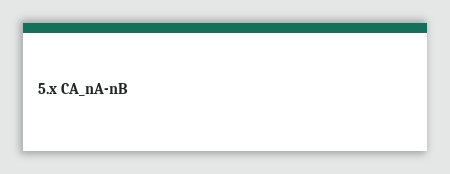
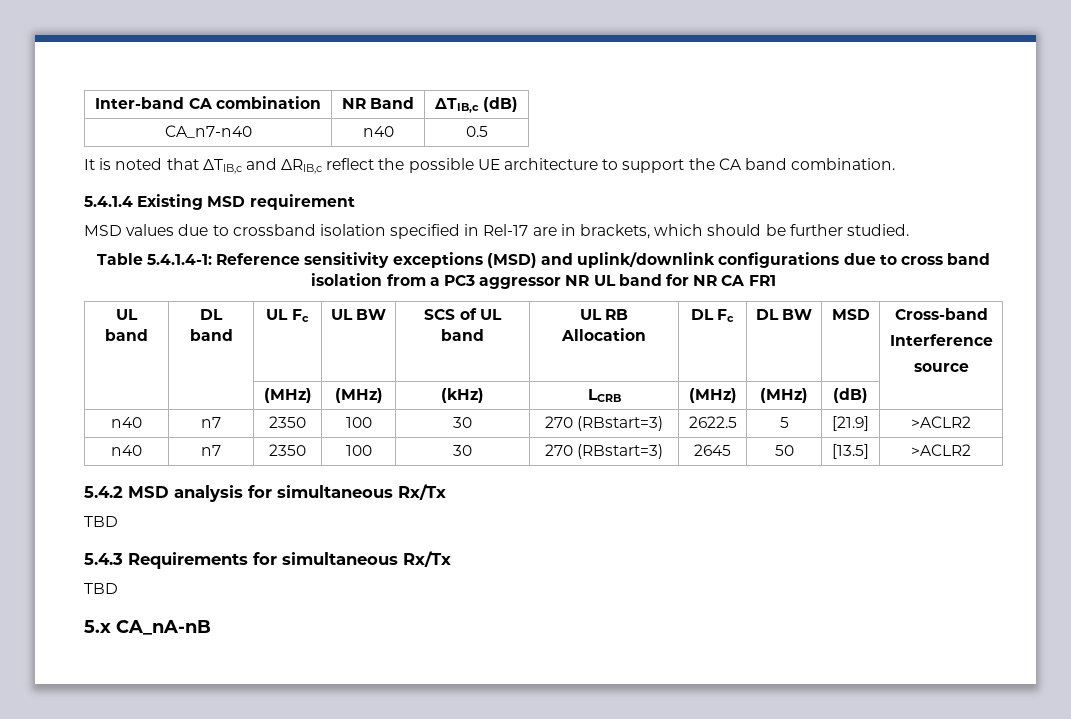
(38, 88) none -> [95,96,321,109] [341,97,415,109] [433,97,519,113] [164,125,252,138] [362,126,394,137] [465,126,488,137] [84,158,896,174] [84,194,355,210] [84,224,909,239] [96,252,991,268] [311,273,776,289] [116,309,138,320] [105,329,148,341] [200,309,223,320] [189,329,233,341] [266,309,309,322] [330,309,387,320] [424,308,502,320] [441,329,485,341] [579,309,629,320] [561,328,646,341] [690,309,735,322] [755,309,813,320] [831,309,870,320] [894,308,988,320] [889,334,993,346] [913,363,969,372] [263,388,312,403] [334,388,383,403] [441,388,485,403] [587,389,621,402] [688,388,737,403] [760,388,808,403] [833,388,868,403] [111,417,142,428] [201,417,221,428] [269,416,306,428] [345,417,372,428] [453,417,473,428] [544,416,664,431] [688,416,737,428] [779,417,789,428] [832,416,869,431] [911,416,971,428] [111,445,142,456] [201,445,221,456] [269,444,306,456] [345,445,372,456] [453,445,473,456] [544,444,664,459] [694,444,731,456] [774,445,794,456] [832,444,869,459] [911,444,971,456] [84,484,446,502] [84,516,118,527] [84,551,451,569] [84,583,118,594] Inter-band CA combination | NR Band | ΔTIB,c (dB) // CA_n7-n40 | n40 | 0.5 // It is noted that ΔTIB,c and ΔRIB,c reflect the possible UE architecture to support the CA band combination. // 5.4.1.4 Existing MSD requirement // MSD values due to crossband isolation specified in Rel-17 are in brackets, which should be further studied. // Table 5.4.1.4-1: Reference sensitivity exceptions (MSD) and uplink/downlink configurations due to cross band isolation from a PC3 aggressor NR UL band for NR CA FR1 // UL band | DL band | UL Fc | UL BW | SCS of UL band | UL RB Allocation | DL Fc | DL BW | MSD | Cross-band // Interference // source // | | (MHz) | (MHz) | (kHz) | LCRB | (MHz) | (MHz) | (dB) | // n40 | n7 | 2350 | 100 | 30 | 270 (RBstart=3) | 2622.5 | 5 | [21.9] | >ACLR2 // n40 | n7 | 2350 | 100 | 30 | 270 (RBstart=3) | 2645 | 50 | [13.5] | >ACLR2 // 5.4.2 MSD analysis for simultaneous Rx/Tx // TBD // 5.4.3 Requirements for simultaneous Rx/Tx // TBD //

